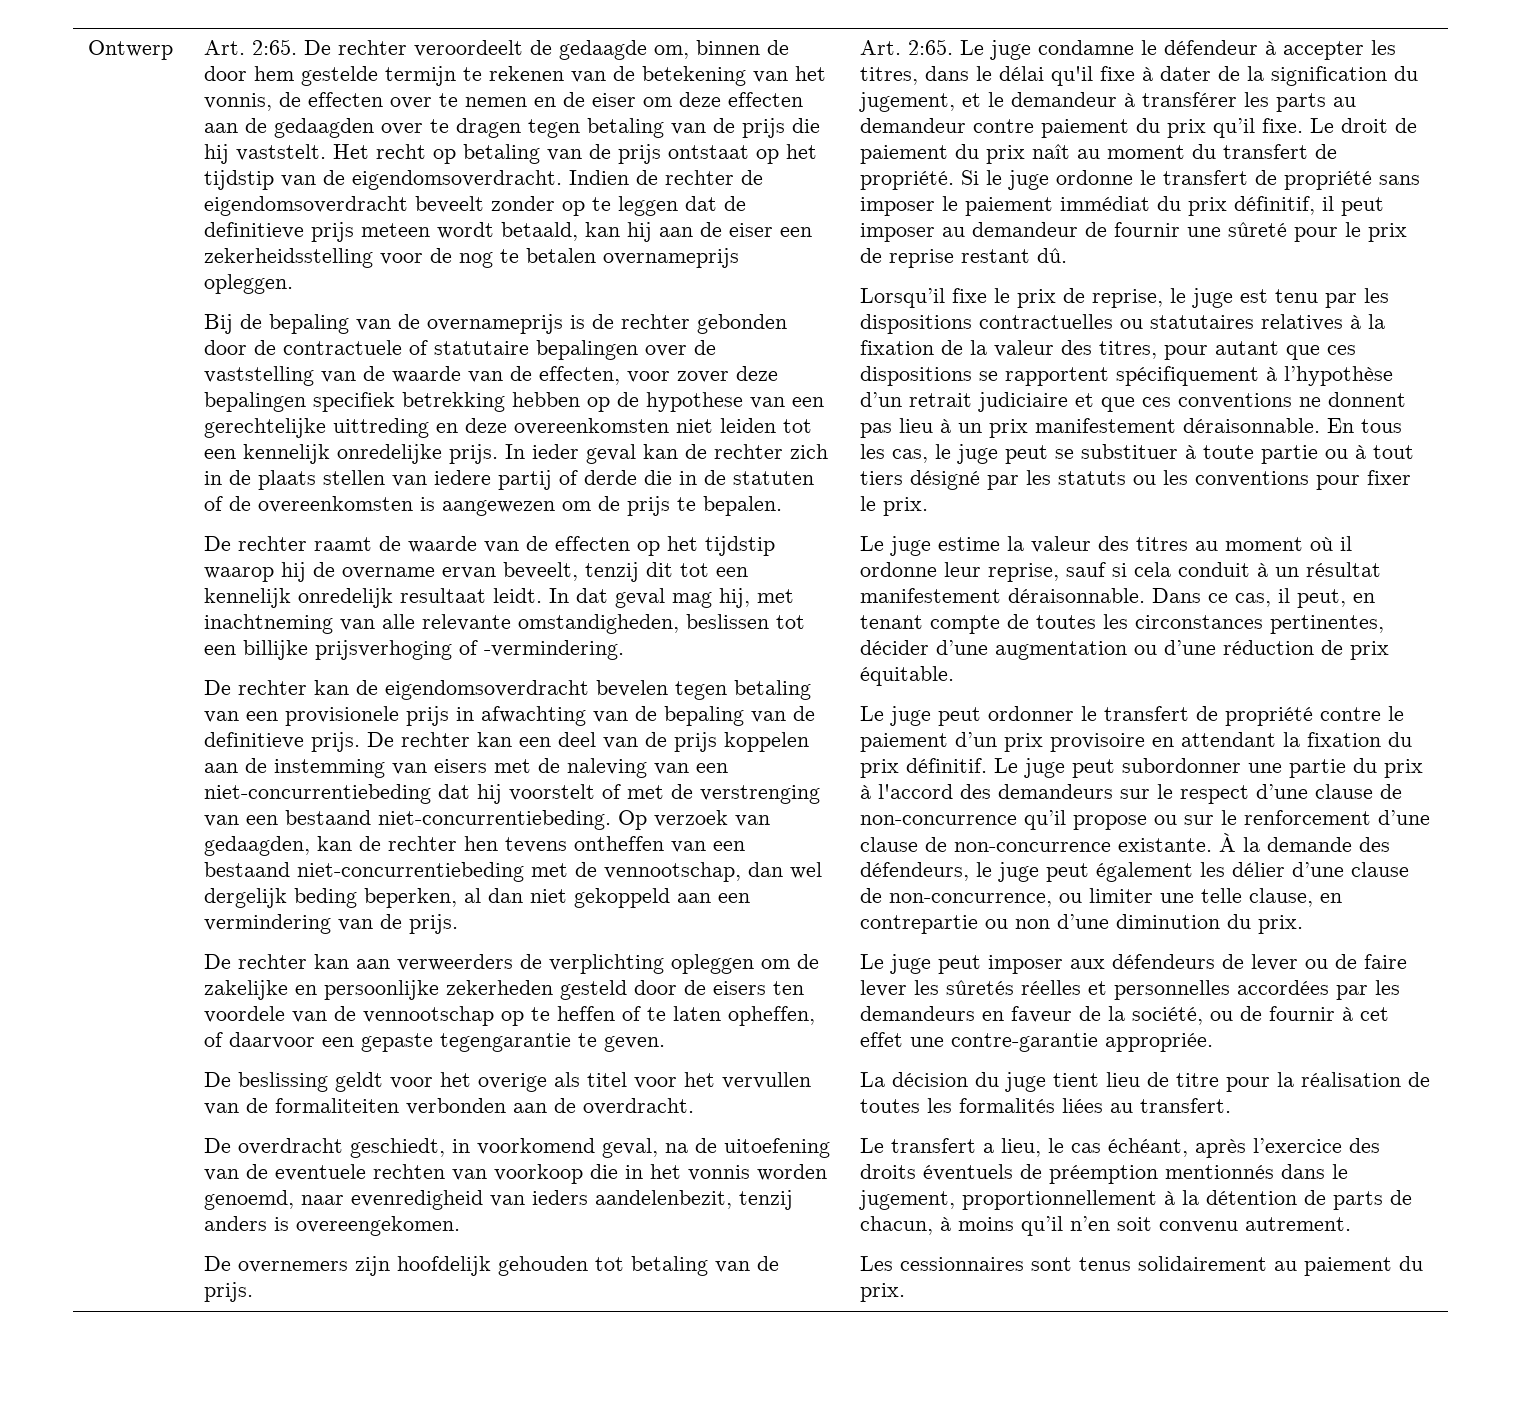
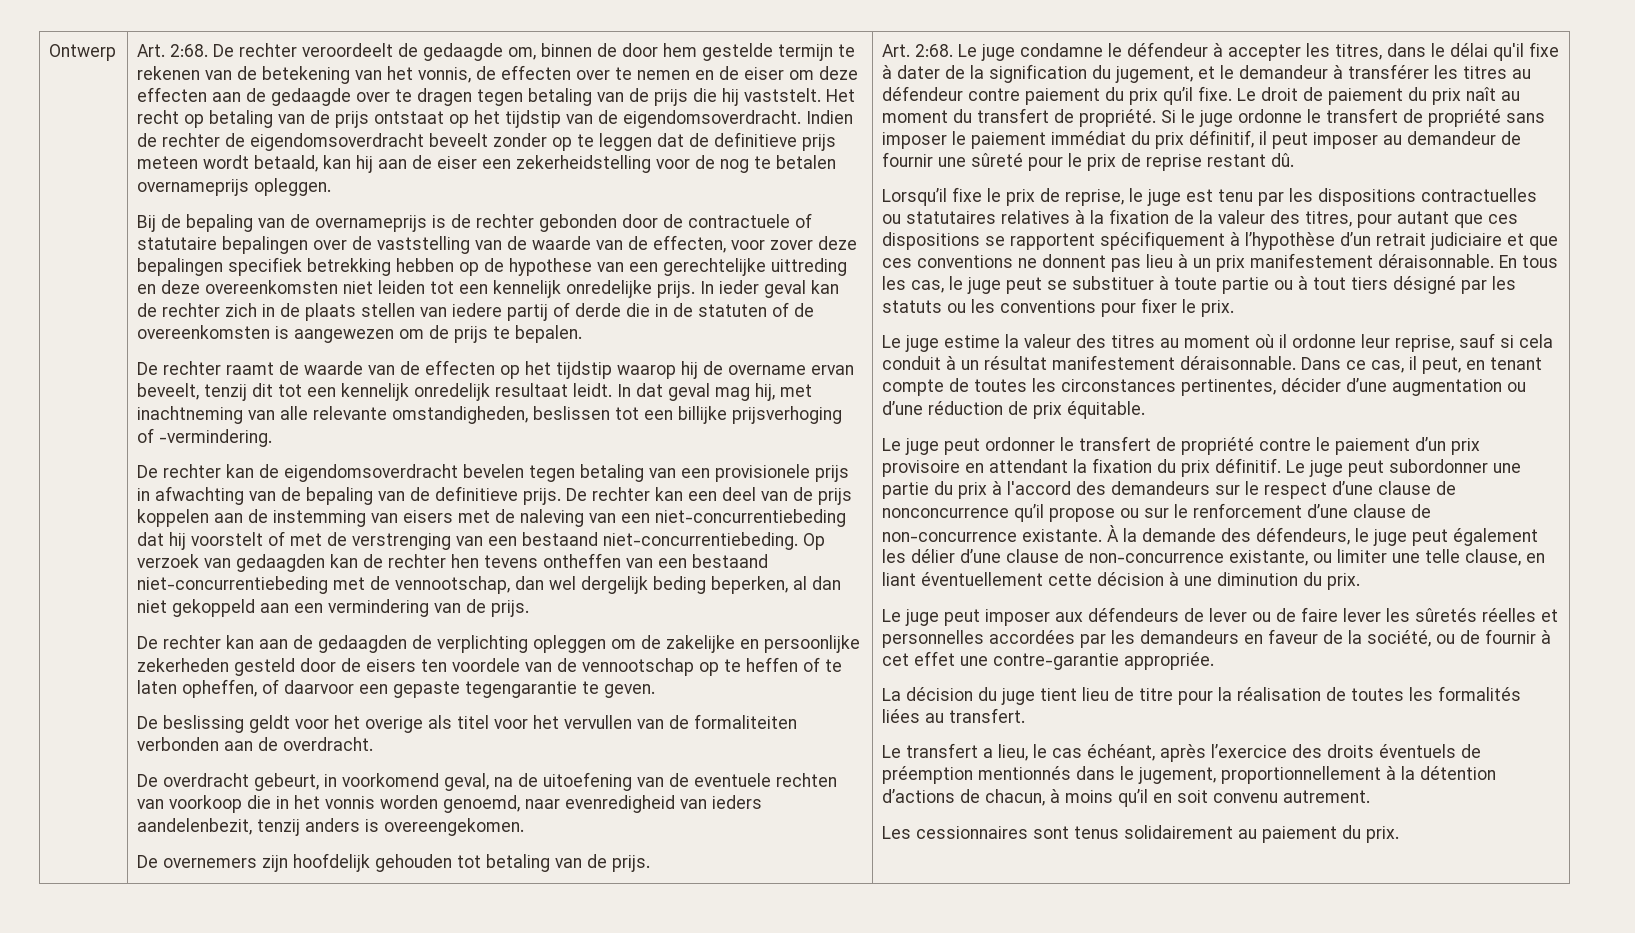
[252,39,298,55] 2:65. -> [170,44,209,57] 2:68.
[274,118,375,138] gedaagden -> [271,88,352,106] gedaagde
[204,248,374,268] zekerheidsstelling -> [516,155,652,173] zekerheidstelling
[204,836,311,856] gedaagden, -> [236,554,326,572] gedaagden
[397,954,514,971] verweerders -> [293,635,408,653] de gedaagden
[350,1138,446,1158] geschiedt, -> [254,773,320,791] gebeurt,
[908,39,954,55] 2:65. -> [915,44,954,57] 2:68.
[1276,93,1357,112] [860,118,967,133] parts au demandeur -> [1463,66,1532,79] [882,86,964,101] titres au défendeur
[860,815,1018,825] non-concurrence -> [882,508,1010,518] nonconcurrence
[889,893,1053,907] non-concurrence, -> [1089,550,1309,566] non-concurrence existante,
[860,914,1110,934] contrepartie ou non d’une -> [882,572,1213,586] liant éventuellement cette décision à une
[1304,1190,1384,1210] de parts -> [882,789,956,803] d’actions
[1070,1216,1111,1231] n’en -> [1153,793,1173,803] en

